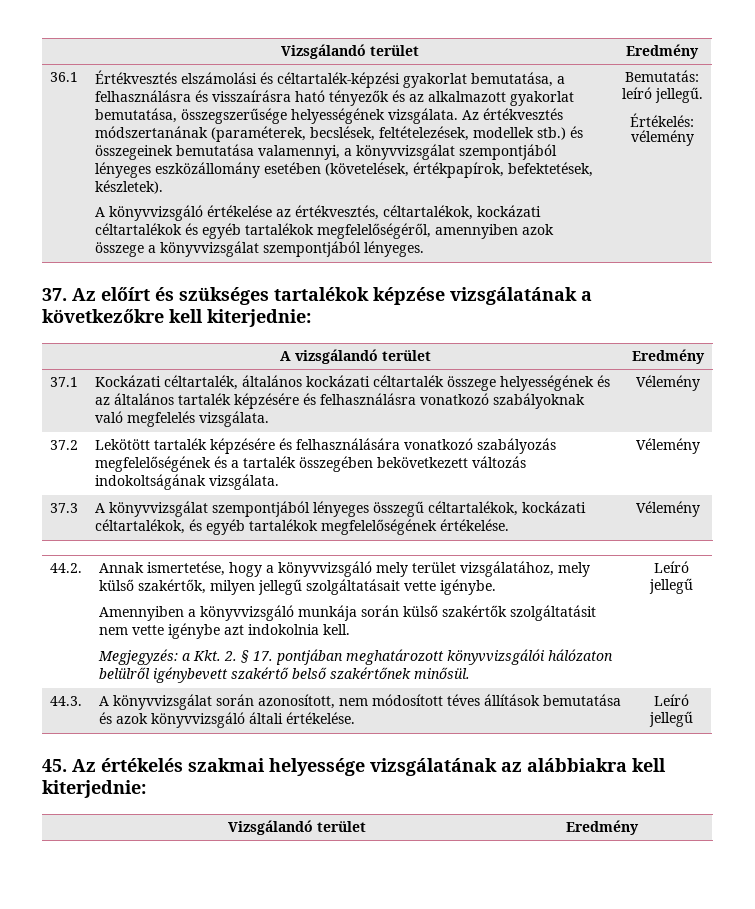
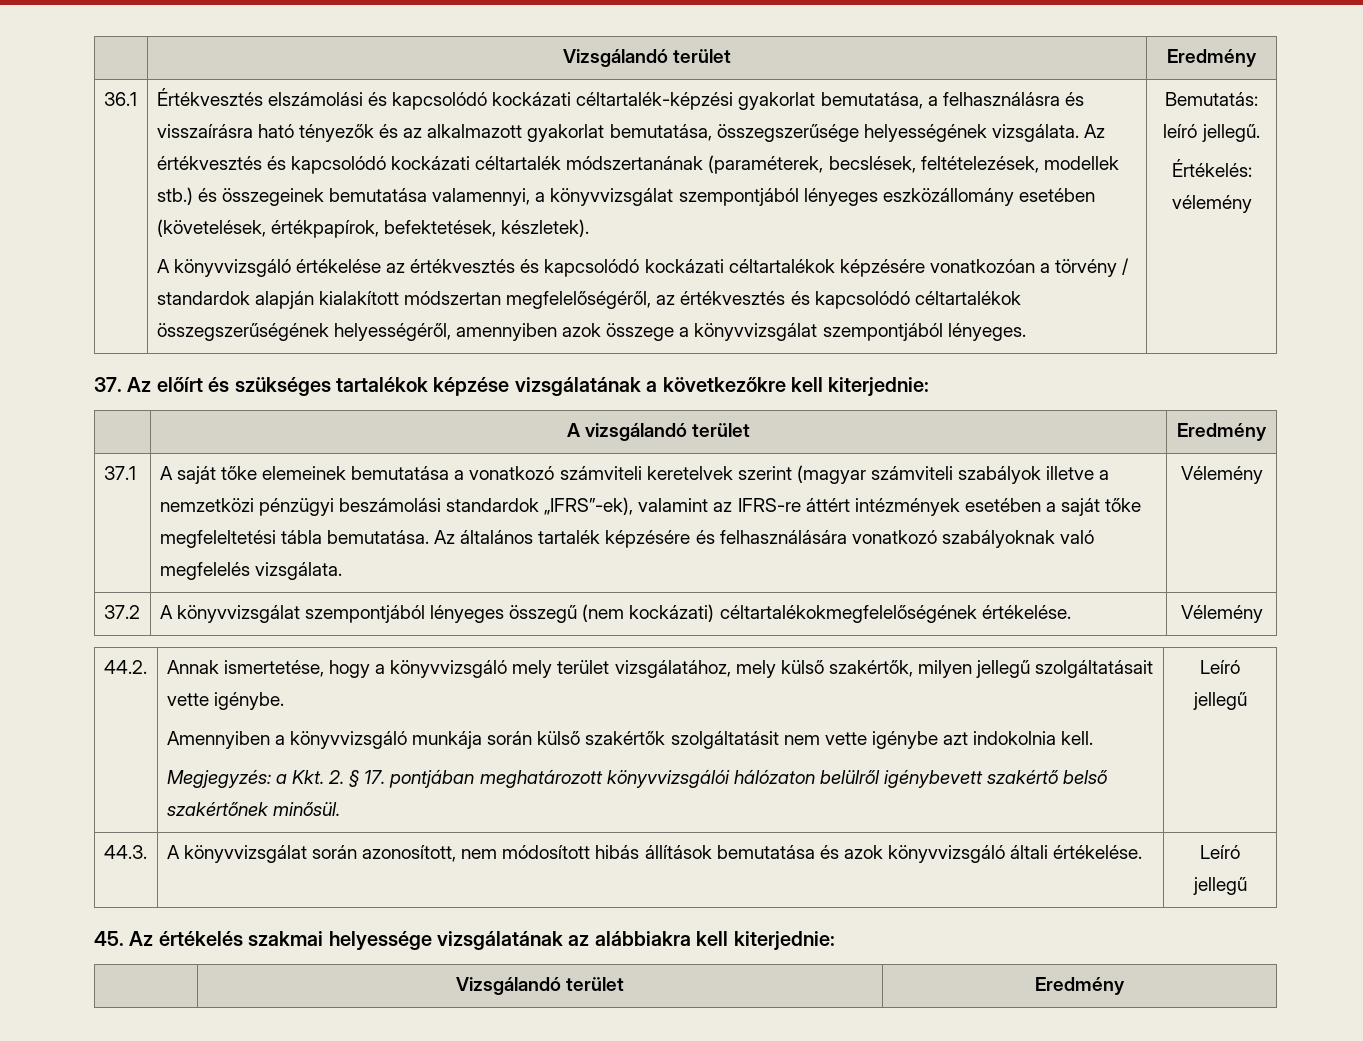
(274, 78) none -> [392,92,572,110] kapcsolódó kockázati
(564, 114) none -> [266,156,562,174] és kapcsolódó kockázati céltartalék
[295,205,542,220] [95,223,432,239] értékvesztés, céltartalékok, kockázati céltartalékok és egyéb tartalékok megfelelőségéről, -> [410,258,1130,277] [156,291,1021,309] [156,323,451,341] értékvesztés és kapcsolódó kockázati céltartalékok képzésére vonatkozóan a törvény / standardok alapján kialakított módszertan megfelelőségéről, az értékvesztés és kapcsolódó céltartalékok összegszerűségének helyességéről,
[95,375,611,391] [95,397,111,405] Kockázati céltartalék, általános kockázati céltartalék összege helyességének és az -> [159,465,1110,484] [159,497,1142,516] [159,530,456,548] A saját tőke elemeinek bemutatása a vonatkozó számviteli keretelvek szerint (magyar számviteli szabályok illetve a nemzetközi pénzügyi beszámolási standardok „IFRS”-ek), valamint az IFRS-re áttért intézmények esetében a saját tőke megfeleltetési tábla bemutatása. Az
[320,393,417,405] felhasználásra -> [719,530,847,544] felhasználására
[95,438,557,454] [95,456,527,472] [95,474,280,490] [635,438,700,454] [50,503,79,513] | Lekötött tartalék képzésére és felhasználására vonatkozó szabályozás megfelelőségének és a tartalék összegében bekövetkezett változás indokoltságának vizsgálata. | Vélemény // 37.3 -> (140, 612) none
[428,501,587,516] [95,519,438,535] céltartalékok, kockázati céltartalékok, és egyéb tartalékok megfelelőségének -> [582,604,977,623] (nem kockázati) céltartalékokmegfelelőségének
[447,694,481,706] téves -> [595,845,640,859] hibás

